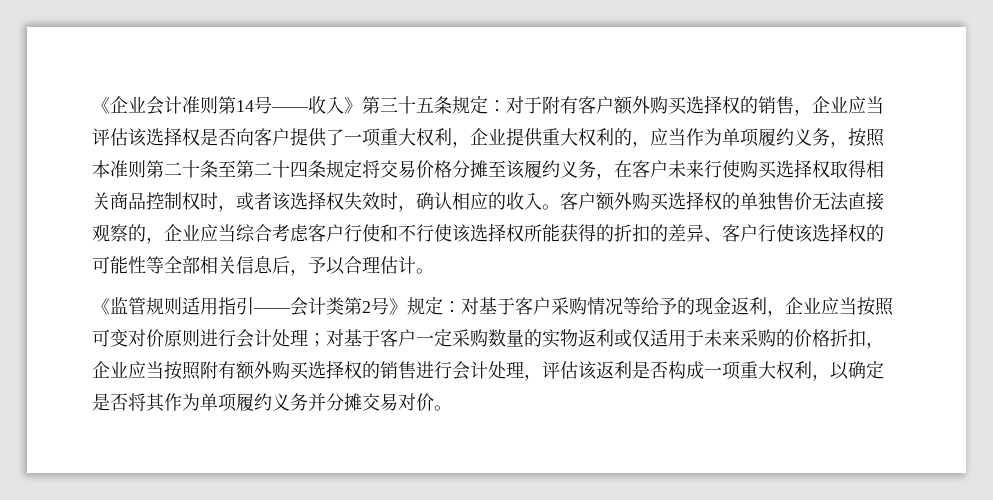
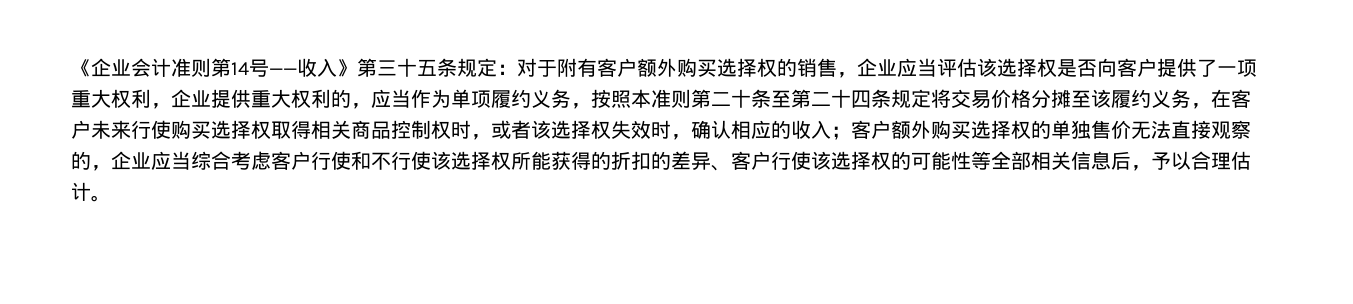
[542,204,560,210] 。 -> [831,126,851,140] ；
[92,296,894,317] [92,328,884,349] [92,360,884,381] [92,393,452,412] // 《监管规则适用指引——会计类第2号》规定：对基于客户采购情况等给予的现金返利，企业应当按照可变对价原则进行会计处理；对基于客户一定采购数量的实物返利或仅适用于未来采购的价格折扣，企业应当按照附有额外购买选择权的销售进行会计处理，评估该返利是否构成一项重大权利，以确定是否将其作为单项履约义务并分摊交易对价。 -> (111, 198) none

